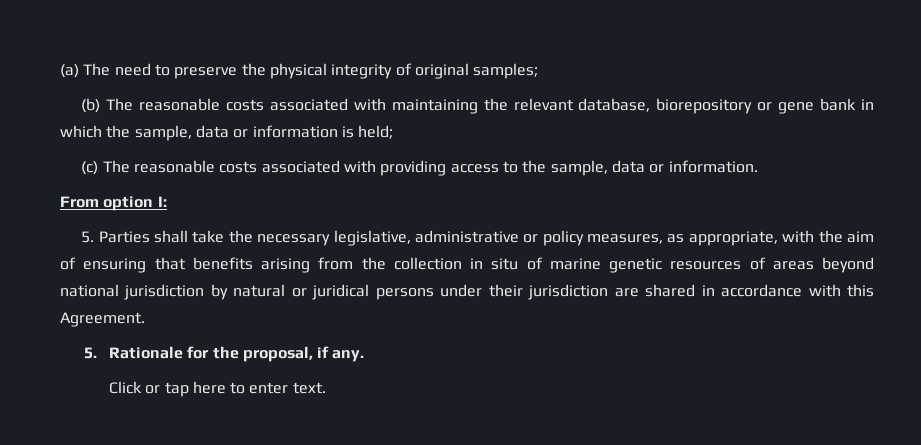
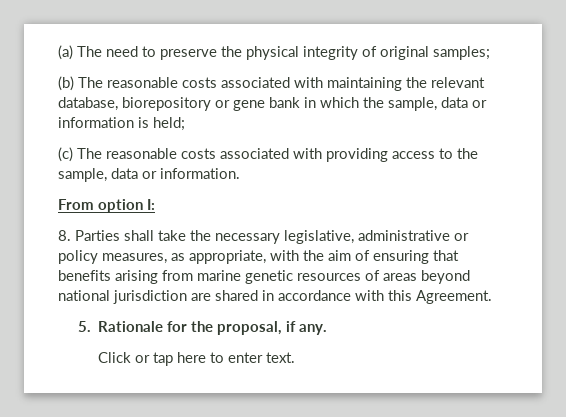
[81,231,95,243] 5. -> [58,230,71,241] 8.
[361,257,543,270] the collection in situ of -> (193, 275) none
[210,284,609,300] by natural or juridical persons under their jurisdiction -> (187, 297) none

